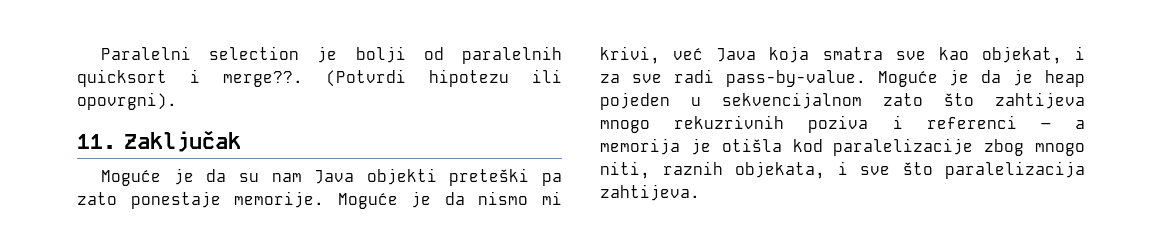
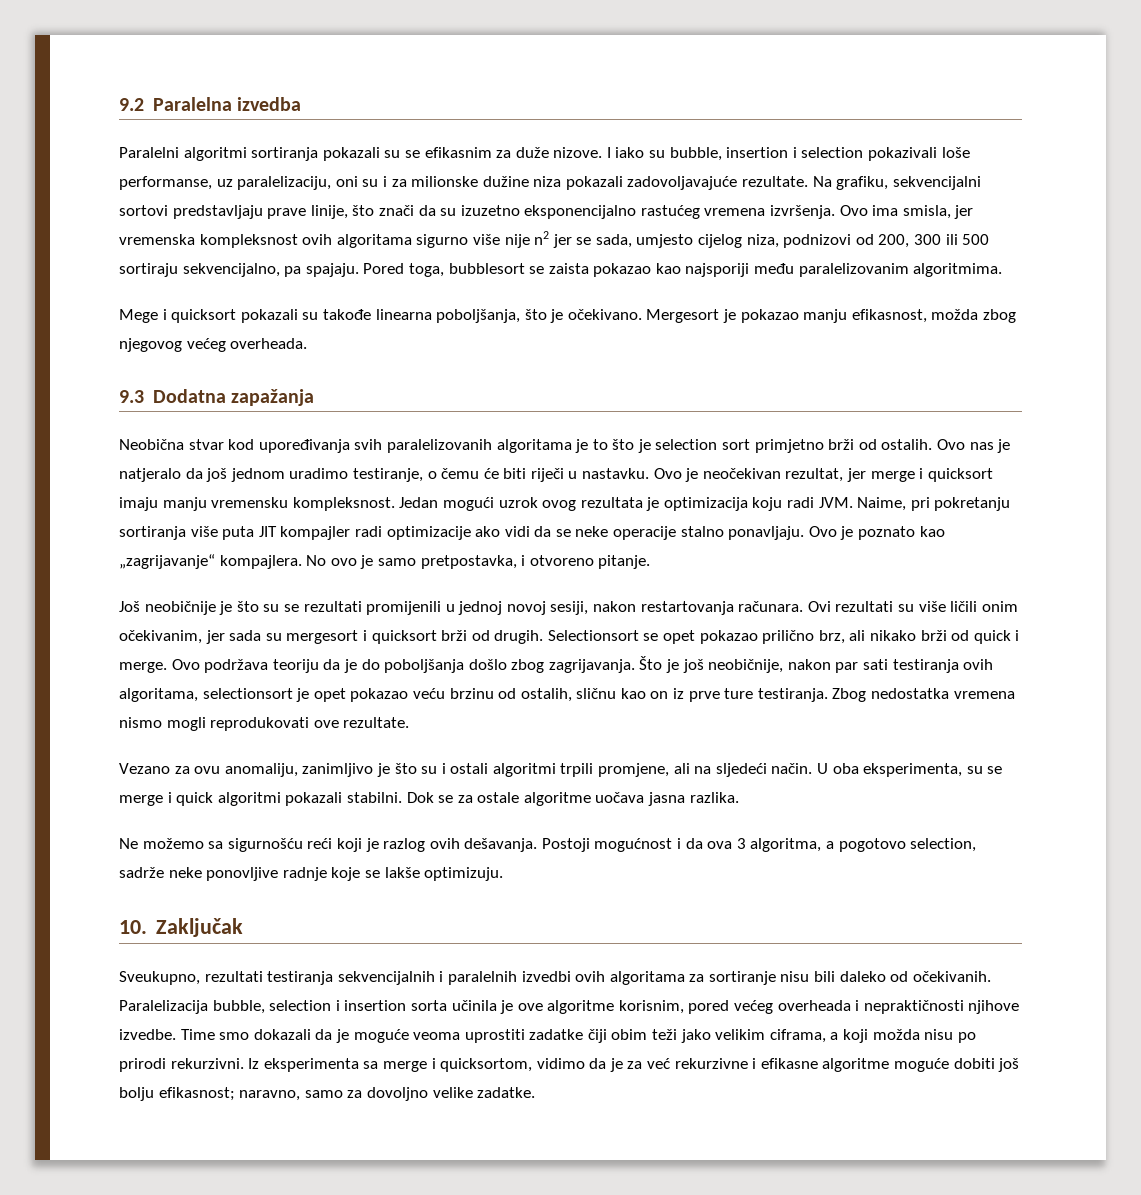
[101,46,562,64] [77,69,562,87] [77,92,177,110] [77,131,241,152] [101,168,562,186] [77,191,562,209] [600,46,1085,64] [600,69,1085,87] [600,92,1085,110] [600,115,1085,133] [600,138,1085,156] [600,161,1085,179] [600,184,700,201] Paralelni selection je bolji od paralelnih quicksort i merge??. (Potvrdi hipotezu ili opovrgni). // 11. Zaključak // Moguće je da su nam Java objekti preteški pa zato ponestaje memorije. Moguće je da nismo mi krivi, već Java koja smatra sve kao objekat, i za sve radi pass-by-value. Moguće je da je heap pojeden u sekvencijalnom zato što zahtijeva mnogo rekuzrivnih poziva i referenci – a memorija je otišla kod paralelizacije zbog mnogo niti, raznih objekata, i sve što paralelizacija zahtijeva. -> [119,97,301,111] [119,147,970,161] [119,176,981,190] [119,205,974,219] [119,231,990,248] [119,263,1003,277] [119,309,1017,323] [119,338,308,352] [119,389,314,406] [119,439,1011,453] [119,468,993,482] [119,497,1011,511] [119,526,945,540] [119,554,651,569] [119,601,1018,615] [119,630,1020,644] [119,656,994,673] [119,688,1015,702] [119,717,410,731] [119,763,1003,777] [119,792,739,806] [119,838,977,852] [119,867,504,881] [119,918,243,937] [119,971,991,985] [119,1000,1020,1014] [119,1029,976,1043] [119,1058,1020,1072] [119,1087,536,1101] 9.2 Paralelna izvedba // Paralelni algoritmi sortiranja pokazali su se efikasnim za duže nizove. I iako su bubble, insertion i selection pokazivali loše performanse, uz paralelizaciju, oni su i za milionske dužine niza pokazali zadovoljavajuće rezultate. Na grafiku, sekvencijalni sortovi predstavljaju prave linije, što znači da su izuzetno eksponencijalno rastućeg vremena izvršenja. Ovo ima smisla, jer vremenska kompleksnost ovih algoritama sigurno više nije n2 jer se sada, umjesto cijelog niza, podnizovi od 200, 300 ili 500 sortiraju sekvencijalno, pa spajaju. Pored toga, bubblesort se zaista pokazao kao najsporiji među paralelizovanim algoritmima. // Mege i quicksort pokazali su takođe linearna poboljšanja, što je očekivano. Mergesort je pokazao manju efikasnost, možda zbog njegovog većeg overheada. // 9.3 Dodatna zapažanja // Neobična stvar kod upoređivanja svih paralelizovanih algoritama je to što je selection sort primjetno brži od ostalih. Ovo nas je natjeralo da još jednom uradimo testiranje, o čemu će biti riječi u nastavku. Ovo je neočekivan rezultat, jer merge i quicksort imaju manju vremensku kompleksnost. Jedan mogući uzrok ovog rezultata je optimizacija koju radi JVM. Naime, pri pokretanju sortiranja više puta JIT kompajler radi optimizacije ako vidi da se neke operacije stalno ponavljaju. Ovo je poznato kao „zagrijavanje“ kompajlera. No ovo je samo pretpostavka, i otvoreno pitanje. // Još neobičnije je što su se rezultati promijenili u jednoj novoj sesiji, nakon restartovanja računara. Ovi rezultati su više ličili onim očekivanim, jer sada su mergesort i quicksort brži od drugih. Selectionsort se opet pokazao prilično brz, ali nikako brži od quick i merge. Ovo podržava teoriju da je do poboljšanja došlo zbog zagrijavanja. Što je još neobičnije, nakon par sati testiranja ovih algoritama, selectionsort je opet pokazao veću brzinu od ostalih, sličnu kao on iz prve ture testiranja. Zbog nedostatka vremena nismo mogli reprodukovati ove rezultate. // Vezano za ovu anomaliju, zanimljivo je što su i ostali algoritmi trpili promjene, ali na sljedeći način. U oba eksperimenta, su se merge i quick algoritmi pokazali stabilni. Dok se za ostale algoritme uočava jasna razlika. // Ne možemo sa sigurnošću reći koji je razlog ovih dešavanja. Postoji mogućnost i da ova 3 algoritma, a pogotovo selection, sadrže neke ponovljive radnje koje se lakše optimizuju. // 10. Zaključak // Sveukupno, rezultati testiranja sekvencijalnih i paralelnih izvedbi ovih algoritama za sortiranje nisu bili daleko od očekivanih. Paralelizacija bubble, selection i insertion sorta učinila je ove algoritme korisnim, pored većeg overheada i nepraktičnosti njihove izvedbe. Time smo dokazali da je moguće veoma uprostiti zadatke čiji obim teži jako velikim ciframa, a koji možda nisu po prirodi rekurzivni. Iz eksperimenta sa merge i quicksortom, vidimo da je za već rekurzivne i efikasne algoritme moguće dobiti još bolju efikasnost; naravno, samo za dovoljno velike zadatke.

